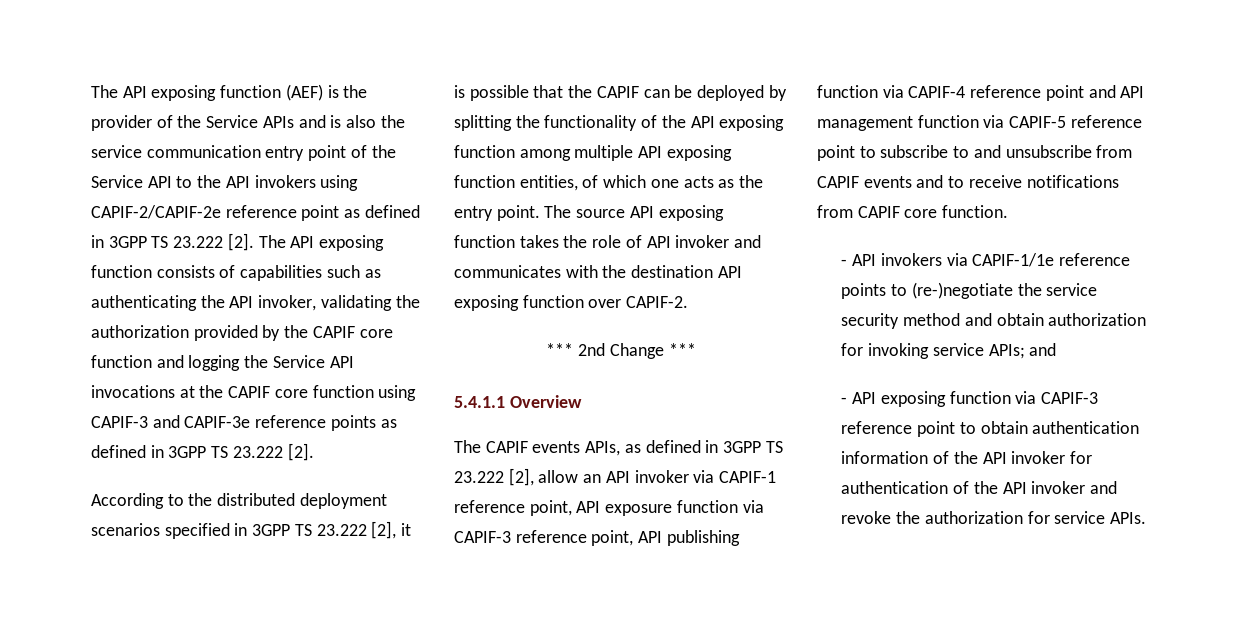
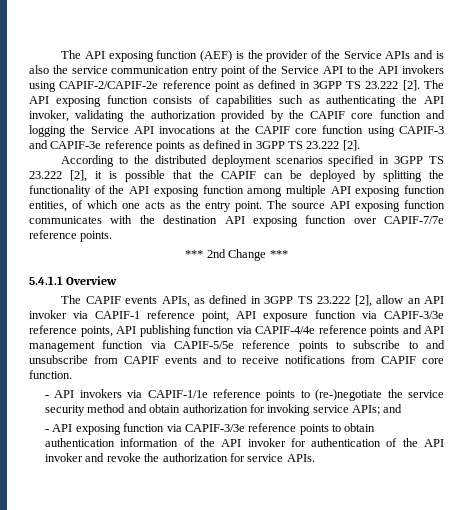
[519,235,762,248] takes the role of API invoker and -> (445, 204) none
[626,296,689,308] CAPIF-2. -> [384,216,444,224] [29,230,113,242] CAPIF-7/7e reference points.
[454,530,634,546] CAPIF-3 reference point, -> [384,311,444,319] [29,325,113,337] CAPIF-3/3e reference points,
[908,85,1084,101] CAPIF-4 reference point -> [255,325,399,337] CAPIF-4/4e reference points
[1009,115,1142,128] [817,145,855,161] CAPIF-5 reference point -> [174,340,328,352] CAPIF-5/5e reference points
[1041,392,1099,404] [841,421,956,437] CAPIF-3 reference point -> [184,423,329,435] CAPIF-3/3e reference points

